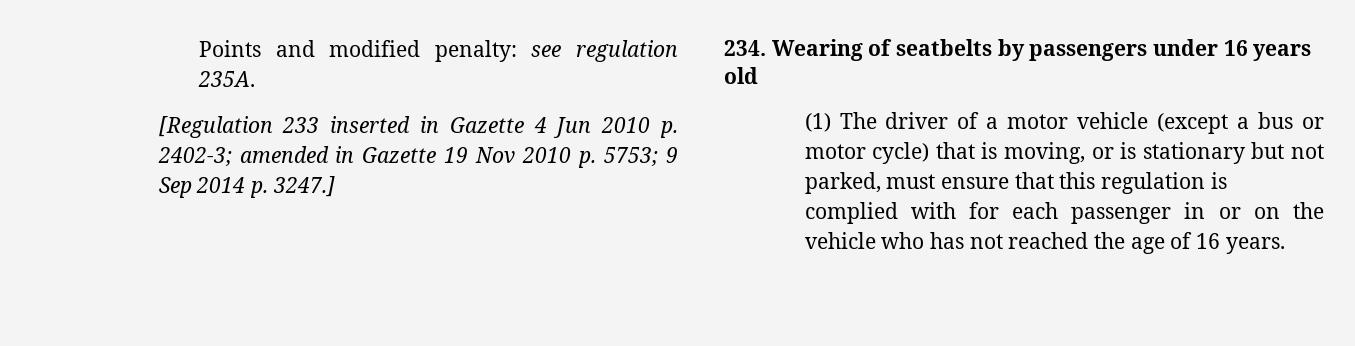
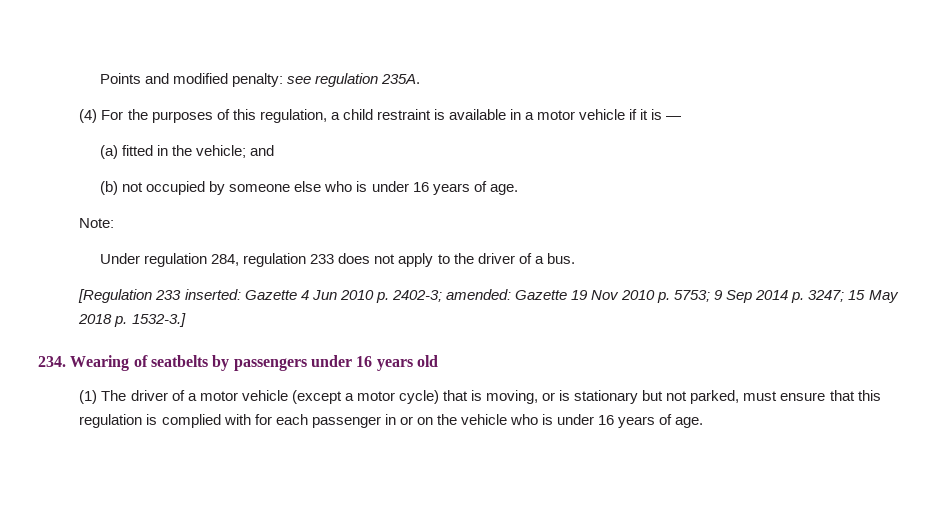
(255, 79) none -> [79,109,682,123] [100,145,275,159] [100,181,518,195] [79,218,115,228] [100,253,575,267] // (4) For the purposes of this regulation, a child restraint is available in a motor vehicle if it is — // (a) fitted in the vehicle; and // (b) not occupied by someone else who is under 16 years of age. // Note: // Under regulation 284, regulation 233 does not apply to the driver of a bus.
[330,116,439,133] inserted in -> [184,289,241,300] inserted:
[239,146,355,163] amended in -> [445,289,511,300] amended:
[272,176,335,197] 3247.] -> [808,290,899,303] [78,313,186,327] 3247; 15 May 2018 p. 1532-3.]
[1258,112,1324,129] bus or -> (354, 397) none
[929,232,1285,254] has not reached the age of 16 years. -> [542,414,704,428] is under 16 years of age.

